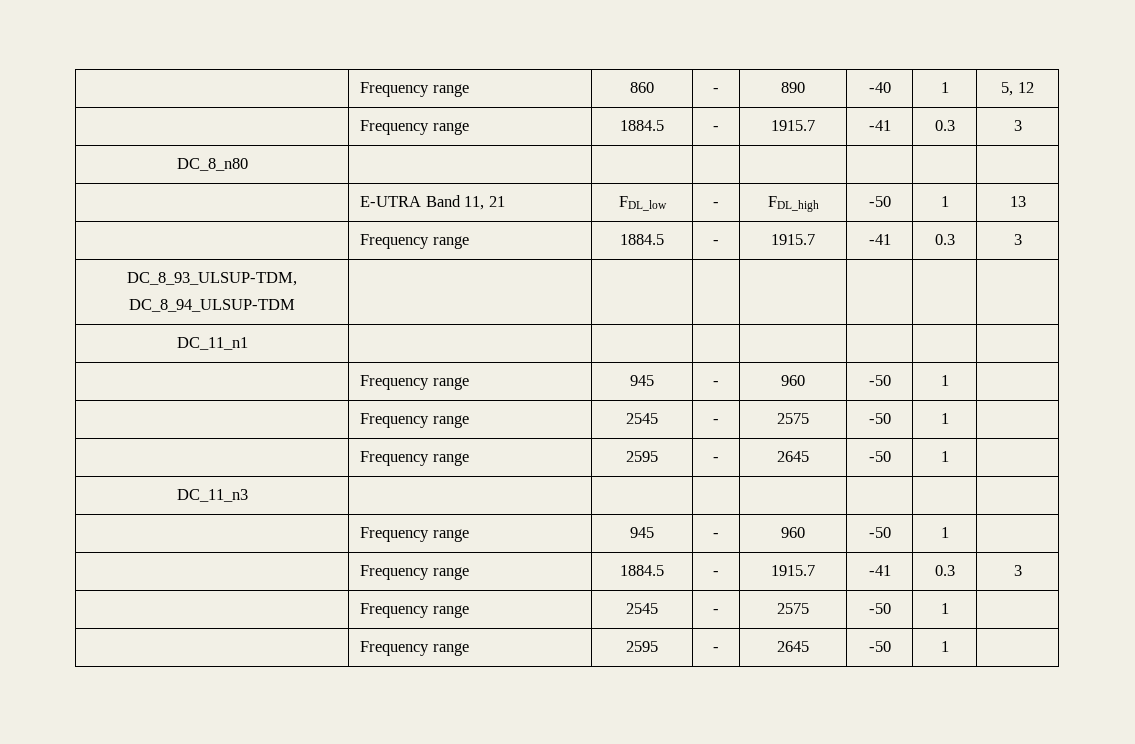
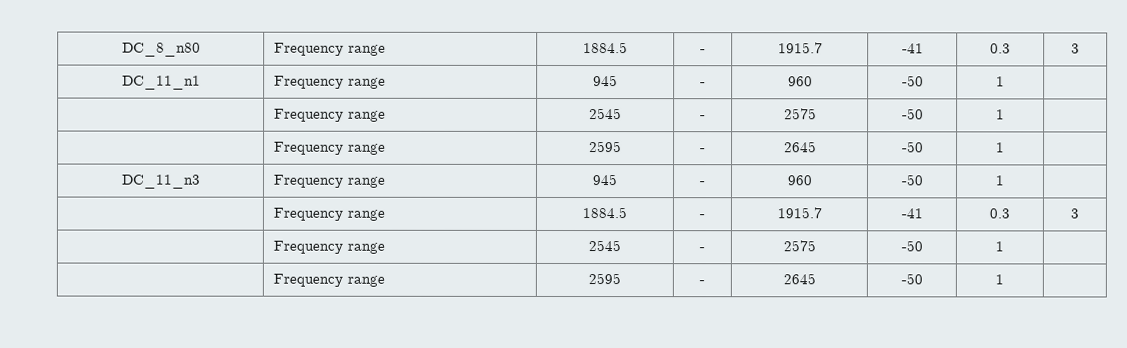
[360,82,469,97] [630,82,654,93] [713,88,719,93] [781,82,805,93] [868,82,891,93] [940,82,949,93] [1001,82,1034,96] [360,120,469,135] [620,120,664,131] [713,126,719,131] [771,120,815,131] [868,120,891,131] [934,120,955,131] [1013,120,1022,131] [176,158,248,171] [360,195,505,210] [618,196,667,211] [713,202,719,207] [767,196,819,212] [868,196,891,207] [940,196,949,207] [1009,196,1026,207] [360,234,469,249] [620,234,664,245] [713,240,719,245] [771,234,815,245] [868,234,891,245] [934,234,955,245] [1013,234,1022,245] [127,272,297,286] [129,299,295,312] | Frequency range | 860 | - | 890 | -40 | 1 | 5, 12 // | Frequency range | 1884.5 | - | 1915.7 | -41 | 0.3 | 3 // DC_8_n80 | | | | | | | // | E-UTRA Band 11, 21 | FDL_low | - | FDL_high | -50 | 1 | 13 // | Frequency range | 1884.5 | - | 1915.7 | -41 | 0.3 | 3 // DC_8_93_ULSUP-TDM, // DC_8_94_ULSUP-TDM | | | | | | | -> [121,42,201,57] [273,42,386,56] [583,42,628,54] [700,49,706,54] [777,42,823,54] [901,43,924,54] [990,43,1011,54] [1071,43,1080,54] DC_8_n80 | Frequency range | 1884.5 | - | 1915.7 | -41 | 0.3 | 3
(248, 343) | | | | | | // | -> (201, 82) none
(248, 495) | | | | | | // | -> (200, 181) none

